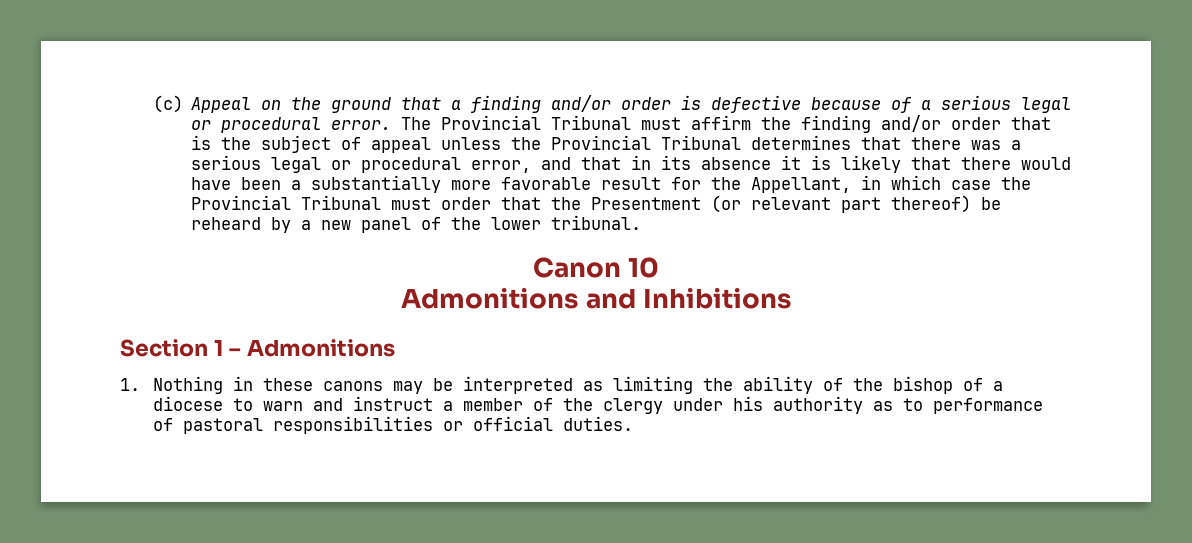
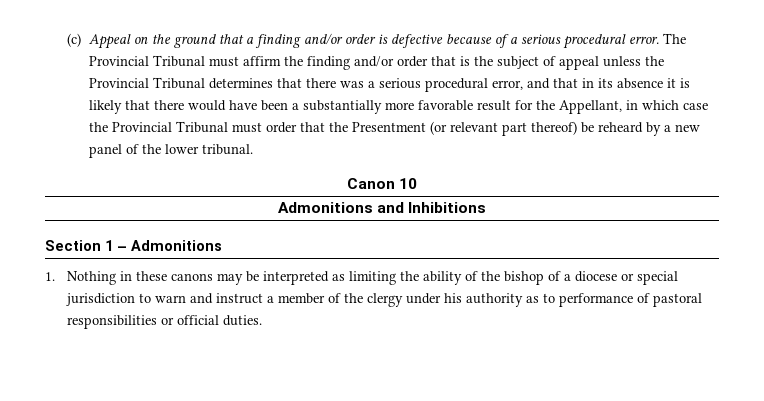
[1021,97,1072,113] [191,120,212,130] legal or -> (562, 39) none
[271,157,352,173] legal or -> (422, 83) none
(223, 403) none -> [621,271,679,285] [66,293,136,306] or special jurisdiction

